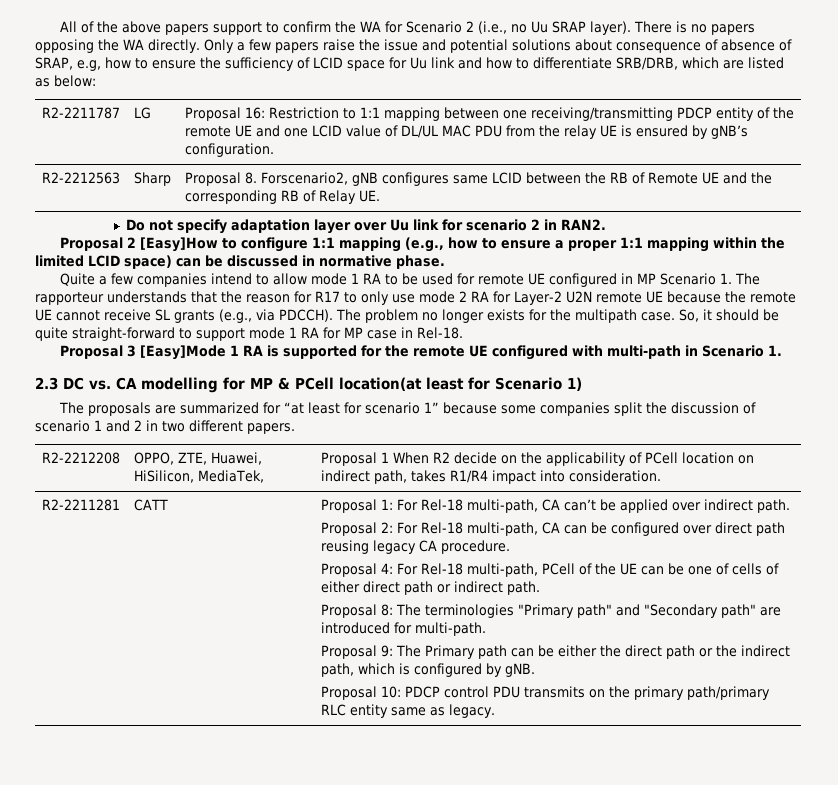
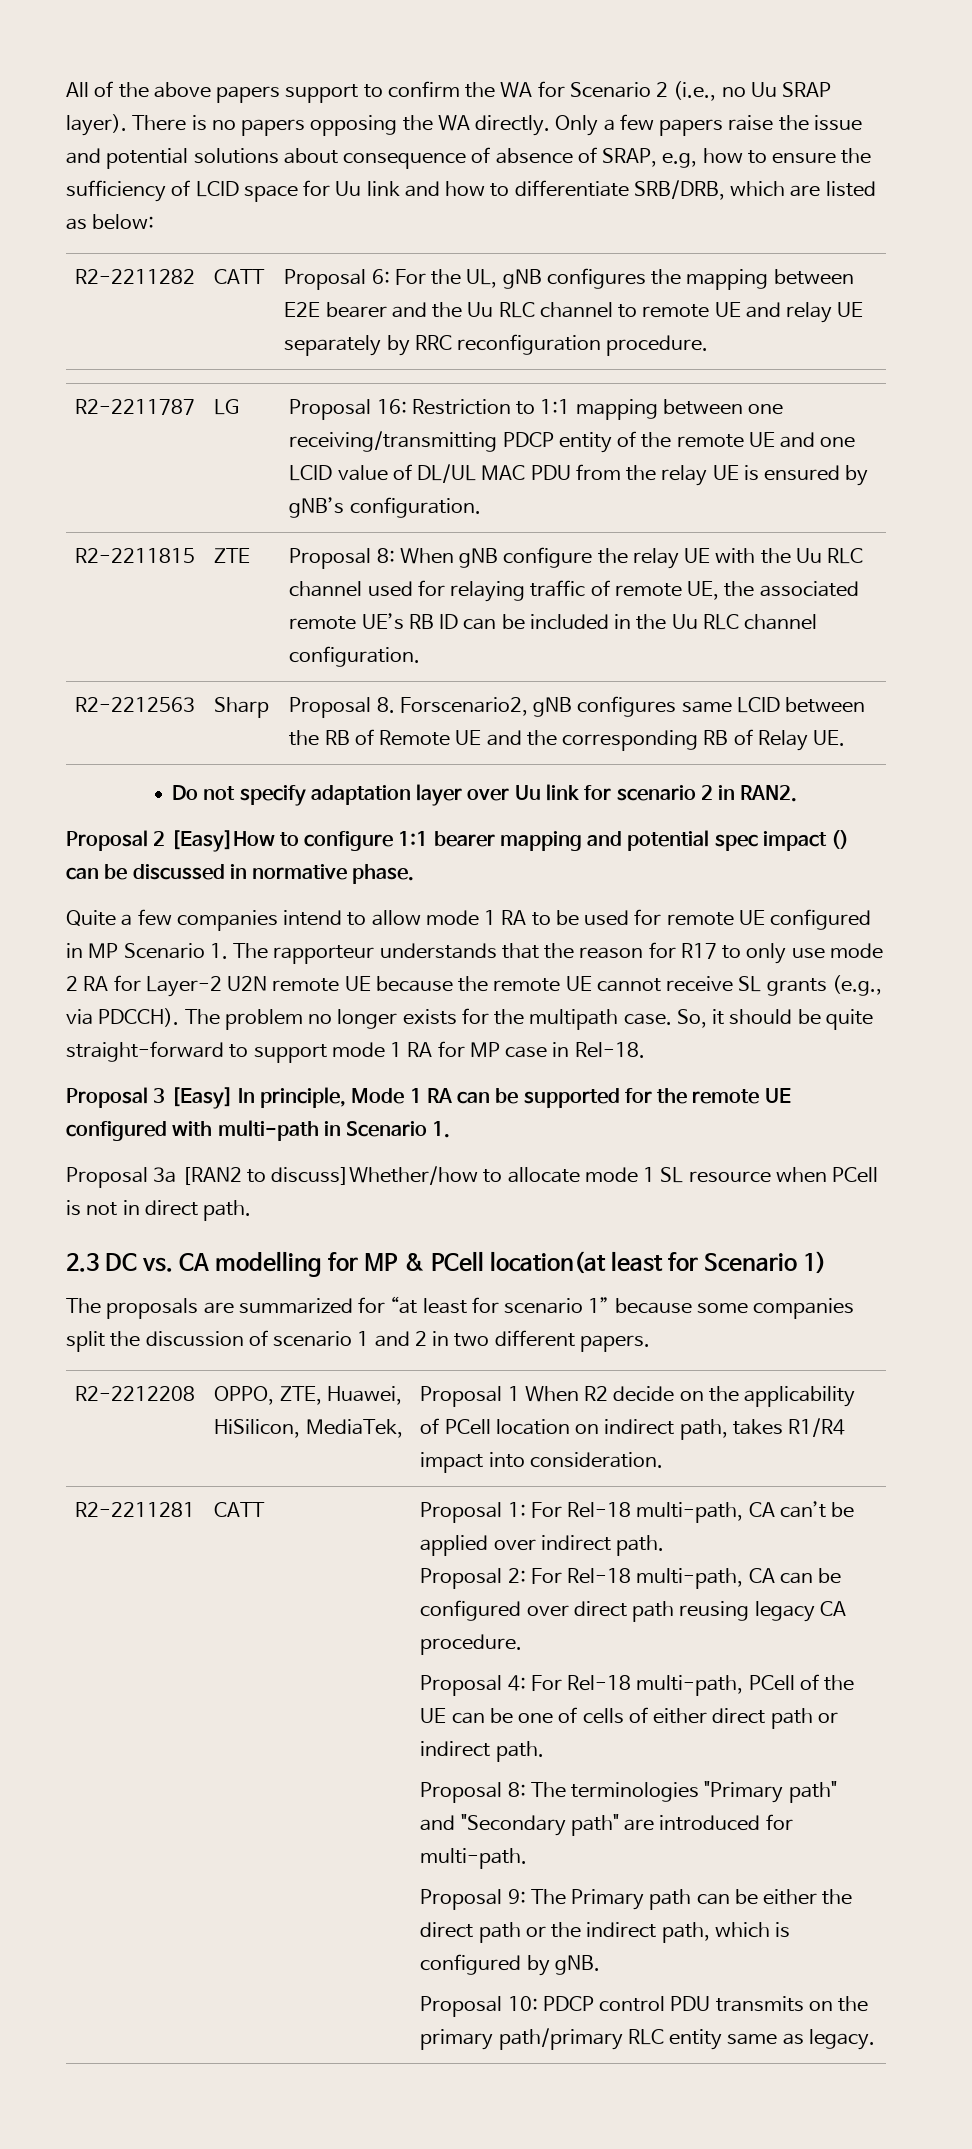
(96, 81) none -> [75,269,196,284] [214,269,266,284] [284,268,854,290] [284,302,864,323] [284,334,709,356] // R2-2211282 | CATT | Proposal 6: For the UL, gNB configures the mapping between E2E bearer and the Uu RLC channel to remote UE and relay UE separately by RRC reconfiguration procedure.
(274, 150) none -> [75,548,196,563] [214,548,251,563] [289,547,864,569] [289,580,859,602] [289,613,818,630] [289,646,421,667] // R2-2211815 | ZTE | Proposal 8: When gNB configure the relay UE with the Uu RLC channel used for relaying traffic of remote UE, the associated remote UE’s RB ID can be included in the Uu RLC channel configuration.
[339,237,786,252] [35,255,172,269] mapping (e.g., how to ensure a proper 1:1 mapping within the limited LCID space) -> [433,830,850,851] bearer mapping and potential spec impact ()
[140,345,280,360] [Easy]Mode 1 RA is -> [170,1087,519,1109] [Easy] In principle, Mode 1 RA can be
(783, 350) none -> [66,1166,879,1188] [66,1200,252,1221] // Proposal 3a [RAN2 to discuss]Whether/how to allocate mode 1 SL resource when PCell is not in direct path.

